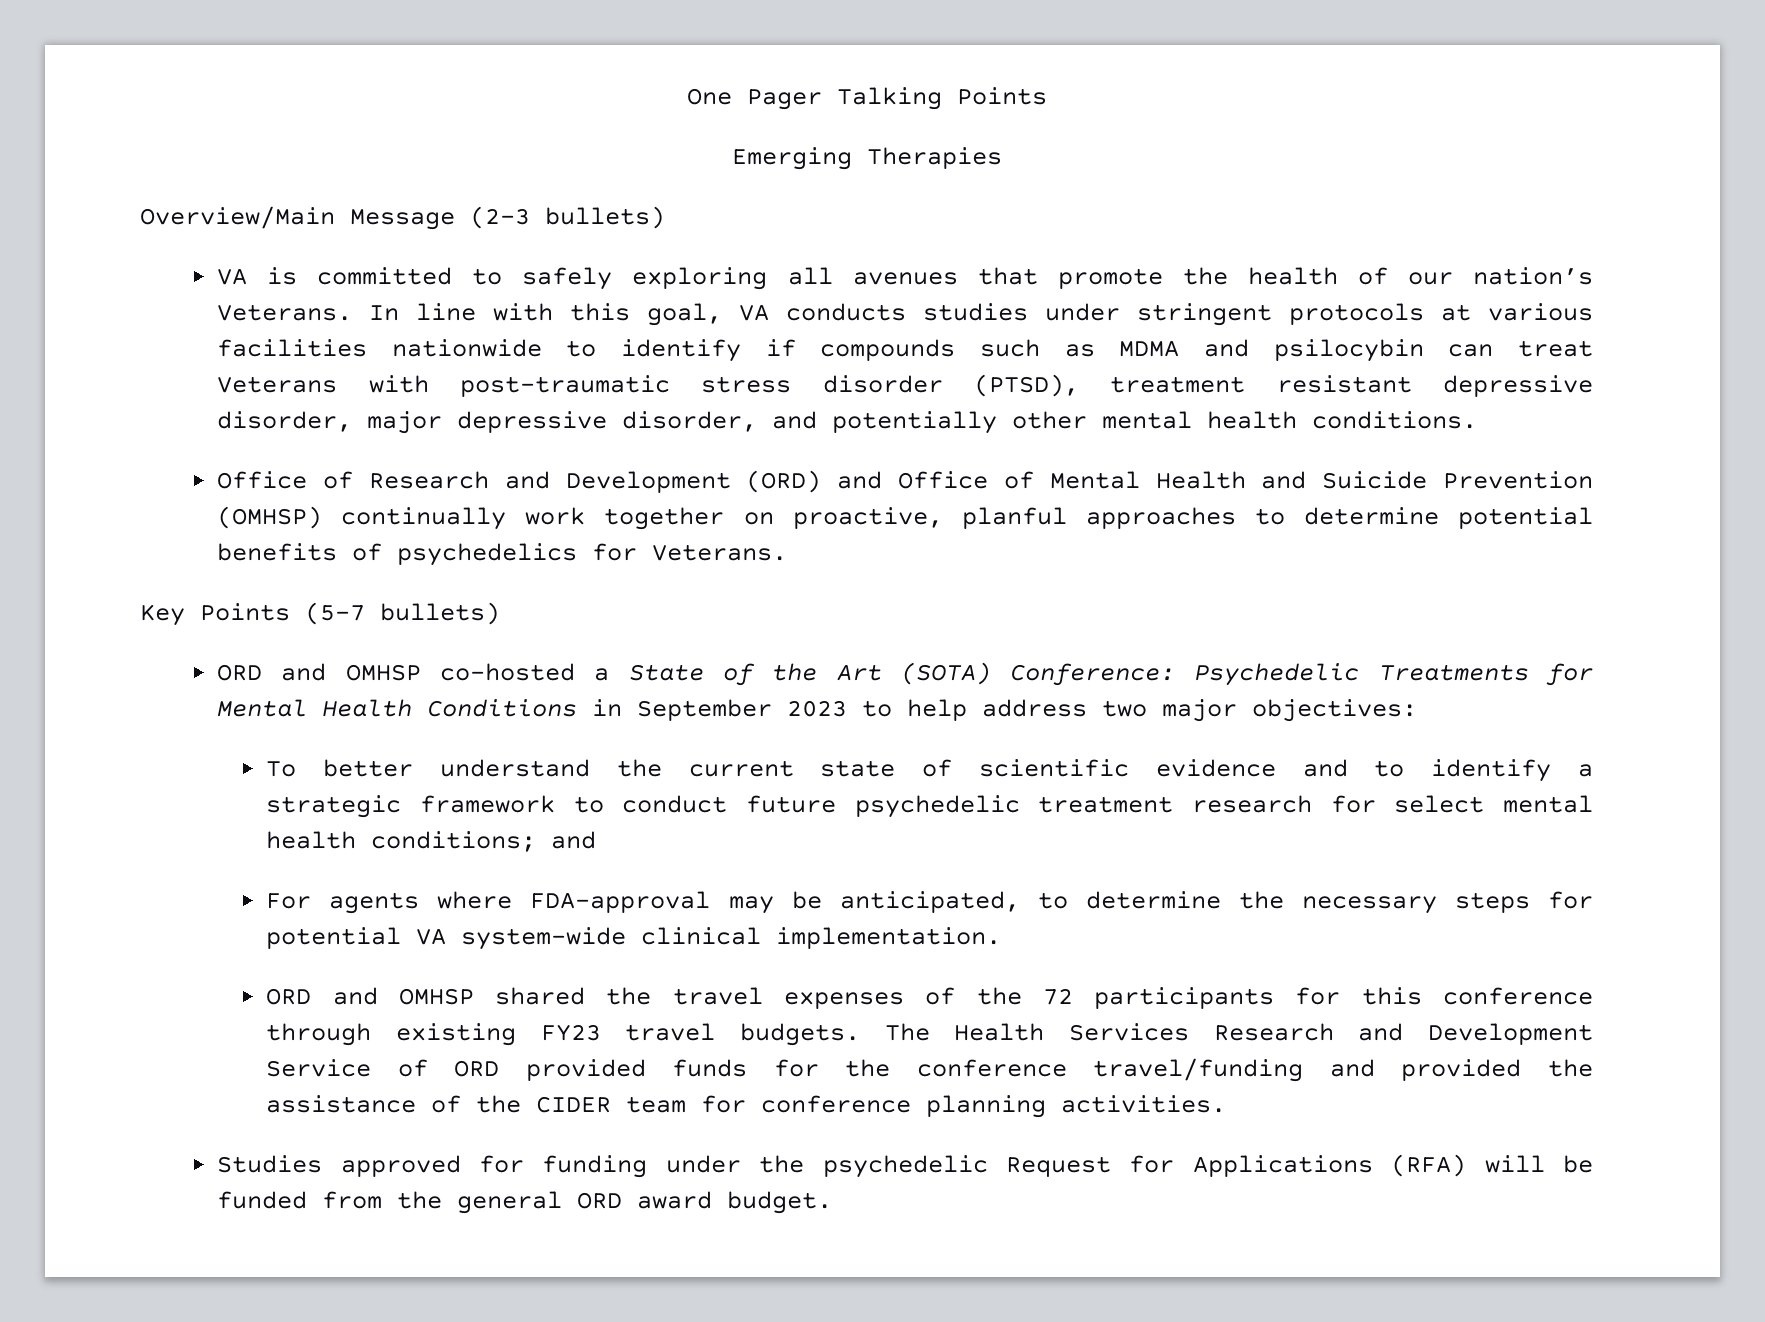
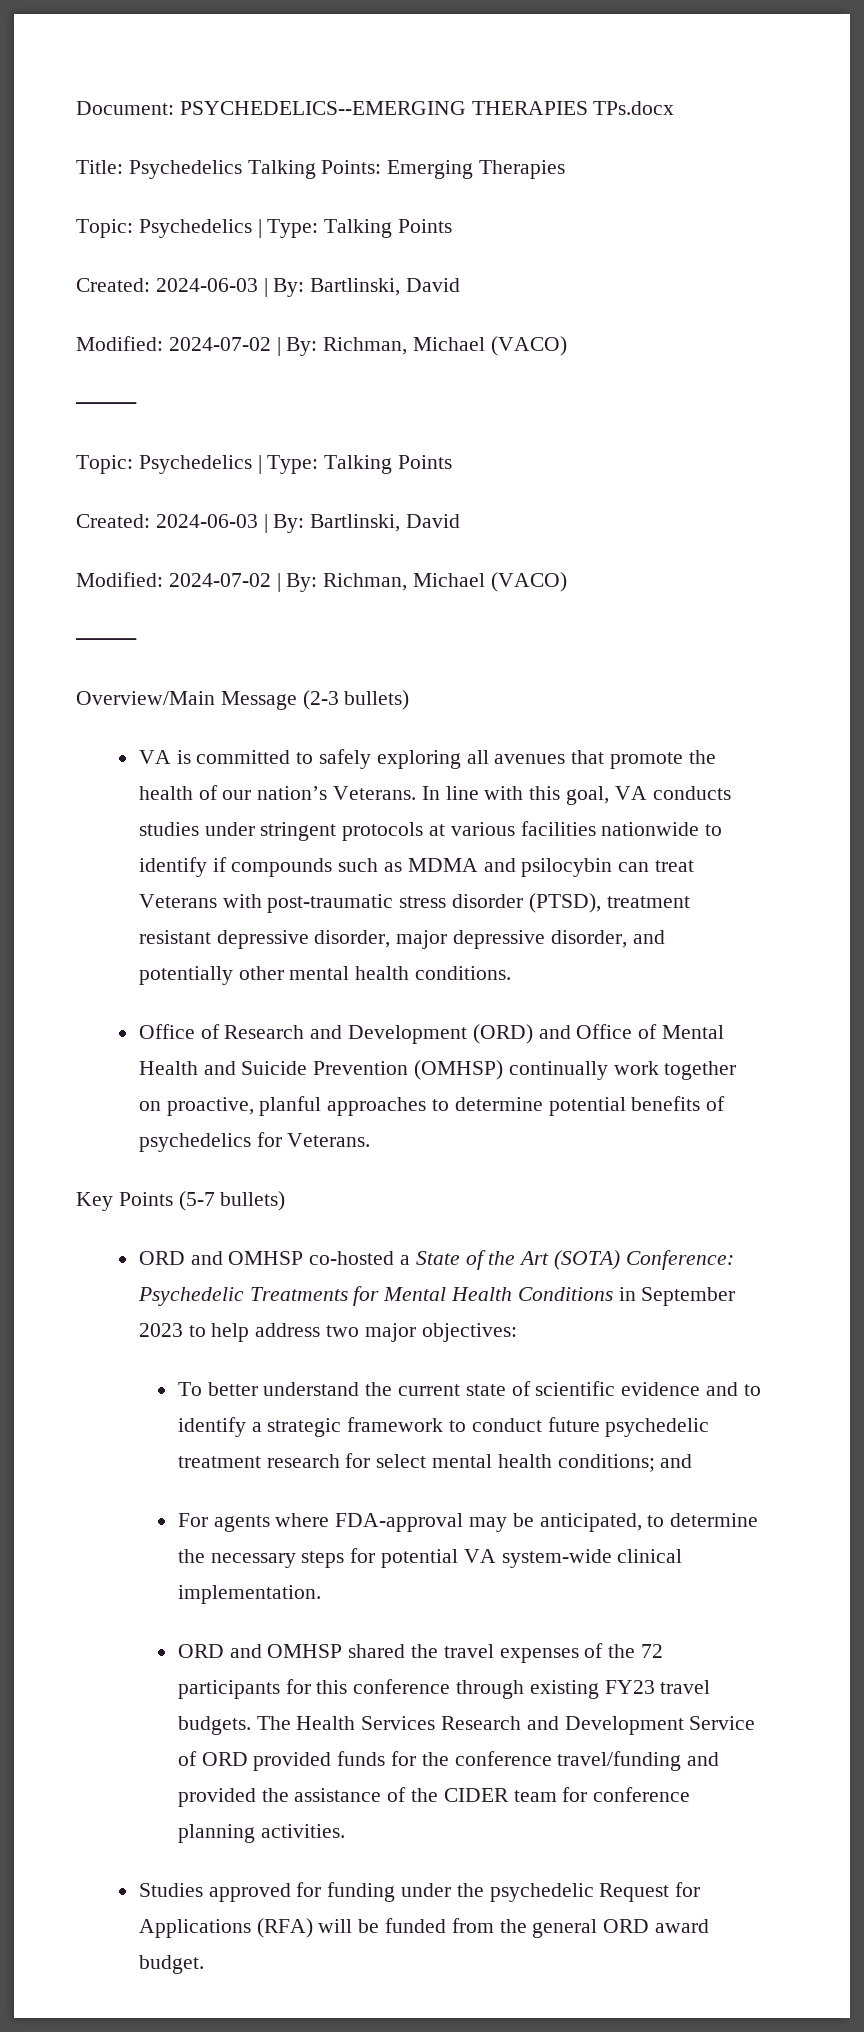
[686,87,1047,110] [731,147,1002,170] One Pager Talking Points // Emerging Therapies -> [76,101,675,115] [76,160,566,179] [76,219,453,238] [76,278,461,297] [76,336,567,356] [75,402,137,410] [76,455,453,474] [76,514,461,533] [76,572,567,592] [75,638,137,646] Document: PSYCHEDELICS--EMERGING THERAPIES TPs.docx // Title: Psychedelics Talking Points: Emerging Therapies // Topic: Psychedelics | Type: Talking Points // Created: 2024-06-03 | By: Bartlinski, David // Modified: 2024-07-02 | By: Richman, Michael (VACO) // ──── // Topic: Psychedelics | Type: Talking Points // Created: 2024-06-03 | By: Bartlinski, David // Modified: 2024-07-02 | By: Richman, Michael (VACO) // ────

